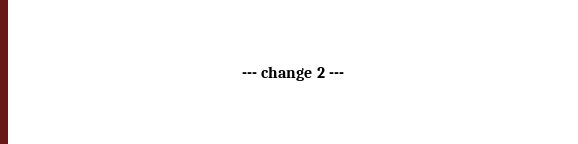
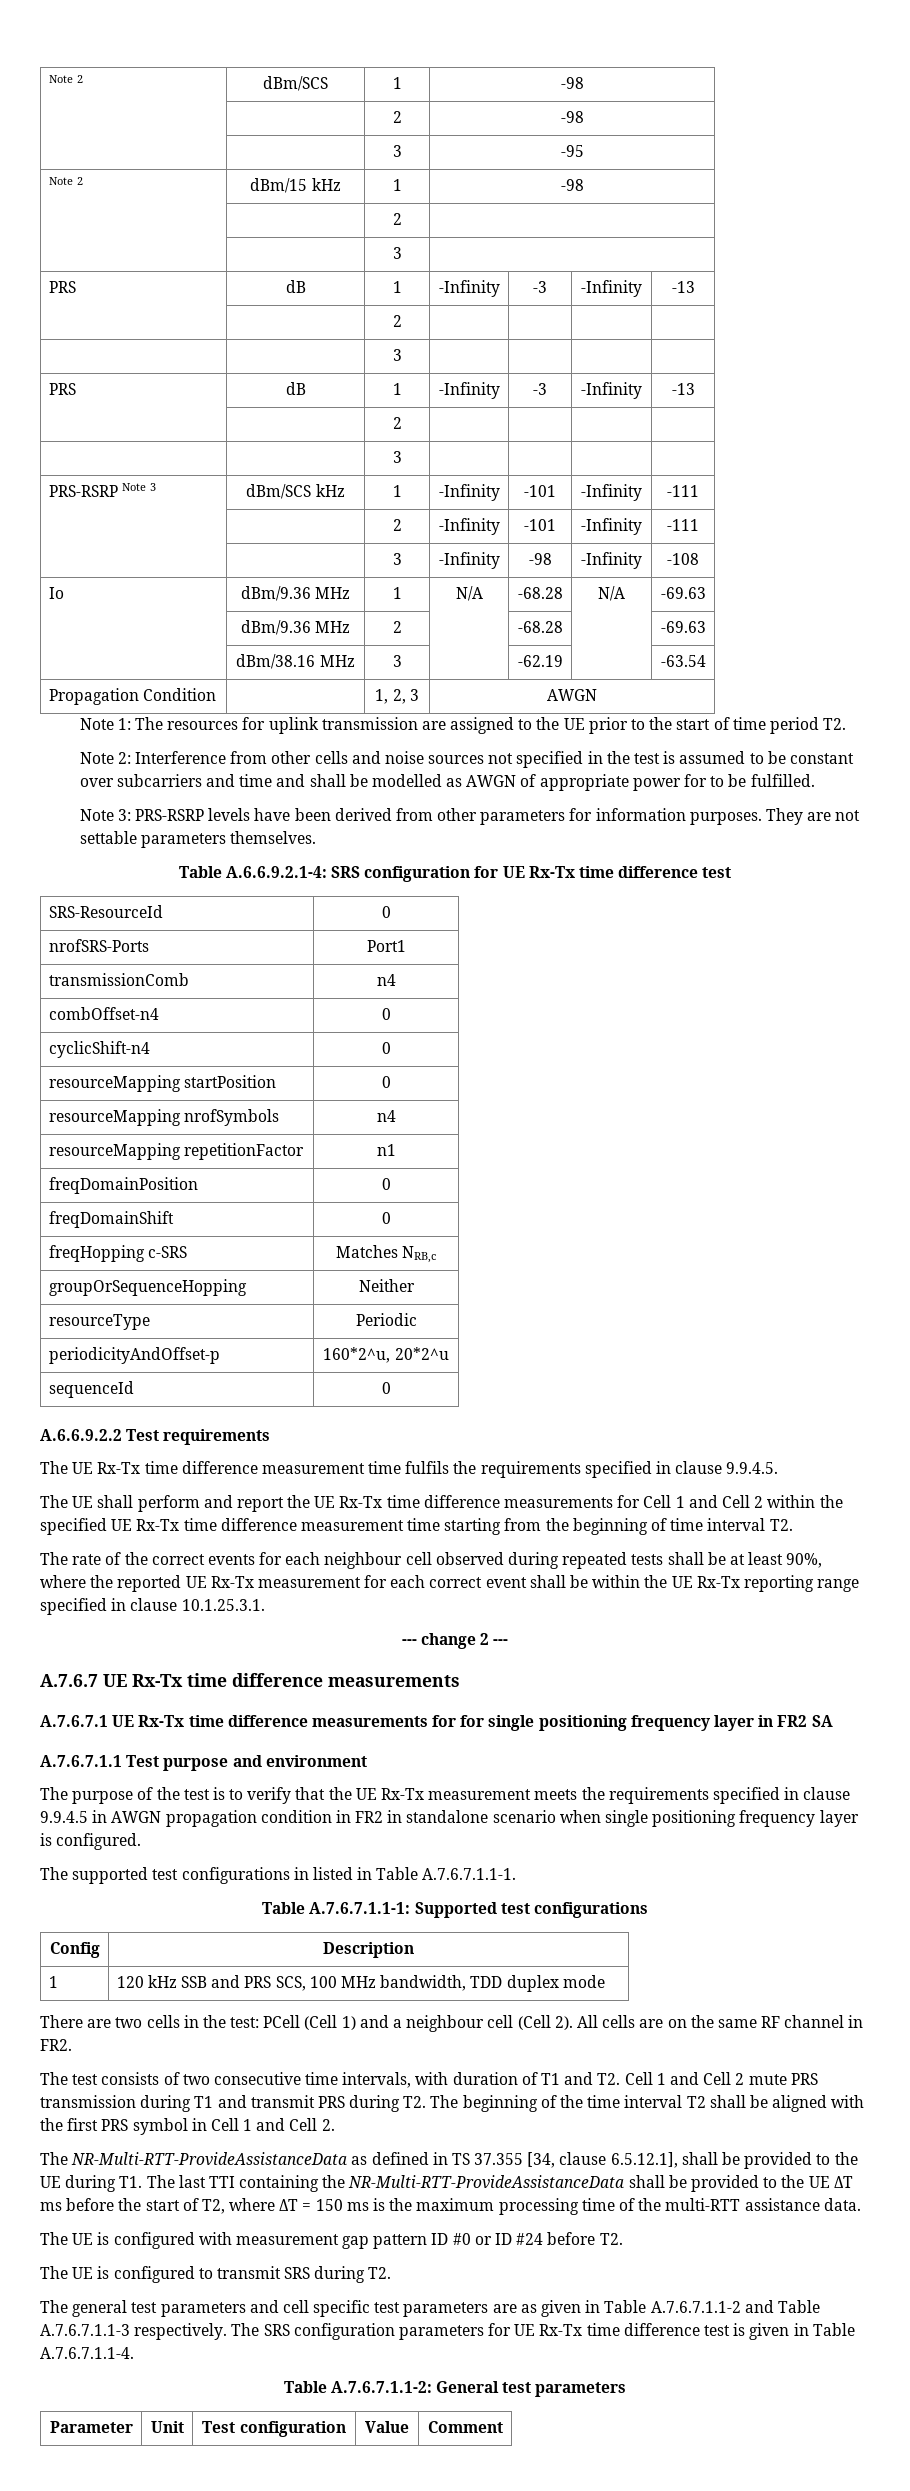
[242,66,344,81] --- change 2 --- -> [48,75,83,83] [263,76,328,91] [392,77,402,89] [560,77,584,89] [392,111,402,123] [560,111,584,123] [392,145,402,157] [560,145,584,157] [48,177,83,185] [250,178,341,193] [392,179,402,191] [560,179,584,191] [392,213,402,225] [392,247,402,259] [48,281,76,293] [285,280,306,293] [392,281,402,293] [438,280,500,297] [533,281,547,293] [581,280,642,297] [671,281,695,293] [392,315,402,327] [392,349,402,361] [48,383,76,395] [285,382,306,395] [392,383,402,395] [438,382,500,399] [533,383,547,395] [581,382,642,399] [671,383,695,395] [392,417,402,429] [392,451,402,463] [48,483,157,497] [246,484,345,499] [392,485,402,497] [438,484,500,501] [524,485,556,497] [581,484,642,501] [667,485,699,497] [392,519,402,531] [438,518,500,535] [524,519,556,531] [581,518,642,535] [667,519,699,531] [392,553,402,565] [438,552,500,569] [528,553,552,565] [581,552,642,569] [667,553,699,565] [48,587,64,599] [240,586,351,601] [392,587,402,599] [455,586,483,601] [517,587,563,599] [598,586,625,601] [660,587,706,599] [240,620,351,635] [392,621,402,633] [517,621,563,633] [660,621,706,633] [236,654,355,669] [392,655,402,667] [517,655,563,667] [660,655,706,667] [48,688,216,705] [375,689,419,704] [547,689,597,701] [79,717,847,734] [79,751,854,768] [79,774,815,791] [79,808,861,825] [79,831,316,848] [178,866,732,882] [48,905,163,918] [381,906,391,918] [48,939,149,952] [366,940,406,952] [48,973,189,986] [376,974,396,986] [48,1007,159,1020] [381,1008,391,1020] [48,1041,150,1058] [381,1042,391,1054] [48,1075,276,1092] [381,1076,391,1088] [48,1109,279,1126] [376,1110,396,1122] [48,1143,304,1160] [376,1144,396,1156] [48,1177,198,1194] [381,1178,391,1190] [48,1211,174,1228] [381,1212,391,1224] [48,1245,187,1262] [335,1245,437,1263] [48,1279,247,1296] [358,1279,415,1292] [48,1314,150,1330] [355,1313,417,1326] [48,1347,220,1364] [323,1347,449,1363] [48,1381,134,1398] [381,1382,391,1394] [40,1429,271,1445] [40,1461,779,1478] [40,1495,843,1512] [40,1518,793,1535] [40,1552,823,1569] [40,1575,860,1592] [40,1598,265,1615] [401,1633,509,1649] [40,1673,460,1687] [40,1715,833,1731] [40,1755,367,1771] [40,1787,851,1804] [40,1810,859,1827] [40,1833,142,1850] [40,1867,517,1884] [262,1902,648,1918] [49,1942,100,1958] [323,1942,414,1958] [48,1976,58,1988] [116,1975,605,1992] [40,2015,864,2032] [40,2039,72,2051] [40,2072,818,2088] [40,2095,865,2112] [40,2118,335,2135] [40,2152,858,2169] [40,2175,853,2192] [40,2198,861,2215] [40,2232,623,2249] [40,2266,392,2283] [40,2300,820,2317] [40,2323,855,2340] [40,2347,134,2359] [283,2381,627,2397] [49,2421,133,2433] [150,2421,184,2433] [202,2421,346,2437] [365,2421,409,2433] [427,2421,503,2433] Note 2 | dBm/SCS | 1 | -98 // | | 2 | -98 // | | 3 | -95 // Note 2 | dBm/15 kHz | 1 | -98 // | | 2 | // | | 3 | // PRS | dB | 1 | -Infinity | -3 | -Infinity | -13 // | | 2 | | | | // | | 3 | | | | // PRS | dB | 1 | -Infinity | -3 | -Infinity | -13 // | | 2 | | | | // | | 3 | | | | // PRS-RSRP Note 3 | dBm/SCS kHz | 1 | -Infinity | -101 | -Infinity | -111 // | | 2 | -Infinity | -101 | -Infinity | -111 // | | 3 | -Infinity | -98 | -Infinity | -108 // Io | dBm/9.36 MHz | 1 | N/A | -68.28 | N/A | -69.63 // | dBm/9.36 MHz | 2 | | -68.28 | | -69.63 // | dBm/38.16 MHz | 3 | | -62.19 | | -63.54 // Propagation Condition | | 1, 2, 3 | AWGN // Note 1: The resources for uplink transmission are assigned to the UE prior to the start of time period T2. // Note 2: Interference from other cells and noise sources not specified in the test is assumed to be constant over subcarriers and time and shall be modelled as AWGN of appropriate power for to be fulfilled. // Note 3: PRS-RSRP levels have been derived from other parameters for information purposes. They are not settable parameters themselves. // Table A.6.6.9.2.1-4: SRS configuration for UE Rx-Tx time difference test // SRS-ResourceId | 0 // nrofSRS-Ports | Port1 // transmissionComb | n4 // combOffset-n4 | 0 // cyclicShift-n4 | 0 // resourceMapping startPosition | 0 // resourceMapping nrofSymbols | n4 // resourceMapping repetitionFactor | n1 // freqDomainPosition | 0 // freqDomainShift | 0 // freqHopping c-SRS | Matches NRB,c // groupOrSequenceHopping | Neither // resourceType | Periodic // periodicityAndOffset-p | 160*2^u, 20*2^u // sequenceId | 0 // A.6.6.9.2.2 Test requirements // The UE Rx-Tx time difference measurement time fulfils the requirements specified in clause 9.9.4.5. // The UE shall perform and report the UE Rx-Tx time difference measurements for Cell 1 and Cell 2 within the specified UE Rx-Tx time difference measurement time starting from the beginning of time interval T2. // The rate of the correct events for each neighbour cell observed during repeated tests shall be at least 90%, where the reported UE Rx-Tx measurement for each correct event shall be within the UE Rx-Tx reporting range specified in clause 10.1.25.3.1. // --- change 2 --- // A.7.6.7 UE Rx-Tx time difference measurements // A.7.6.7.1 UE Rx-Tx time difference measurements for for single positioning frequency layer in FR2 SA // A.7.6.7.1.1 Test purpose and environment // The purpose of the test is to verify that the UE Rx-Tx measurement meets the requirements specified in clause 9.9.4.5 in AWGN propagation condition in FR2 in standalone scenario when single positioning frequency layer is configured. // The supported test configurations in listed in Table A.7.6.7.1.1-1. // Table A.7.6.7.1.1-1: Supported test configurations // Config | Description // 1 | 120 kHz SSB and PRS SCS, 100 MHz bandwidth, TDD duplex mode // There are two cells in the test: PCell (Cell 1) and a neighbour cell (Cell 2). All cells are on the same RF channel in FR2. // The test consists of two consecutive time intervals, with duration of T1 and T2. Cell 1 and Cell 2 mute PRS transmission during T1 and transmit PRS during T2. The beginning of the time interval T2 shall be aligned with the first PRS symbol in Cell 1 and Cell 2. // The NR-Multi-RTT-ProvideAssistanceData as defined in TS 37.355 [34, clause 6.5.12.1], shall be provided to the UE during T1. The last TTI containing the NR-Multi-RTT-ProvideAssistanceData shall be provided to the UE ΔT ms before the start of T2, where ΔT = 150 ms is the maximum processing time of the multi-RTT assistance data. // The UE is configured with measurement gap pattern ID #0 or ID #24 before T2. // The UE is configured to transmit SRS during T2. // The general test parameters and cell specific test parameters are as given in Table A.7.6.7.1.1-2 and Table A.7.6.7.1.1-3 respectively. The SRS configuration parameters for UE Rx-Tx time difference test is given in Table A.7.6.7.1.1-4. // Table A.7.6.7.1.1-2: General test parameters // Parameter | Unit | Test configuration | Value | Comment

